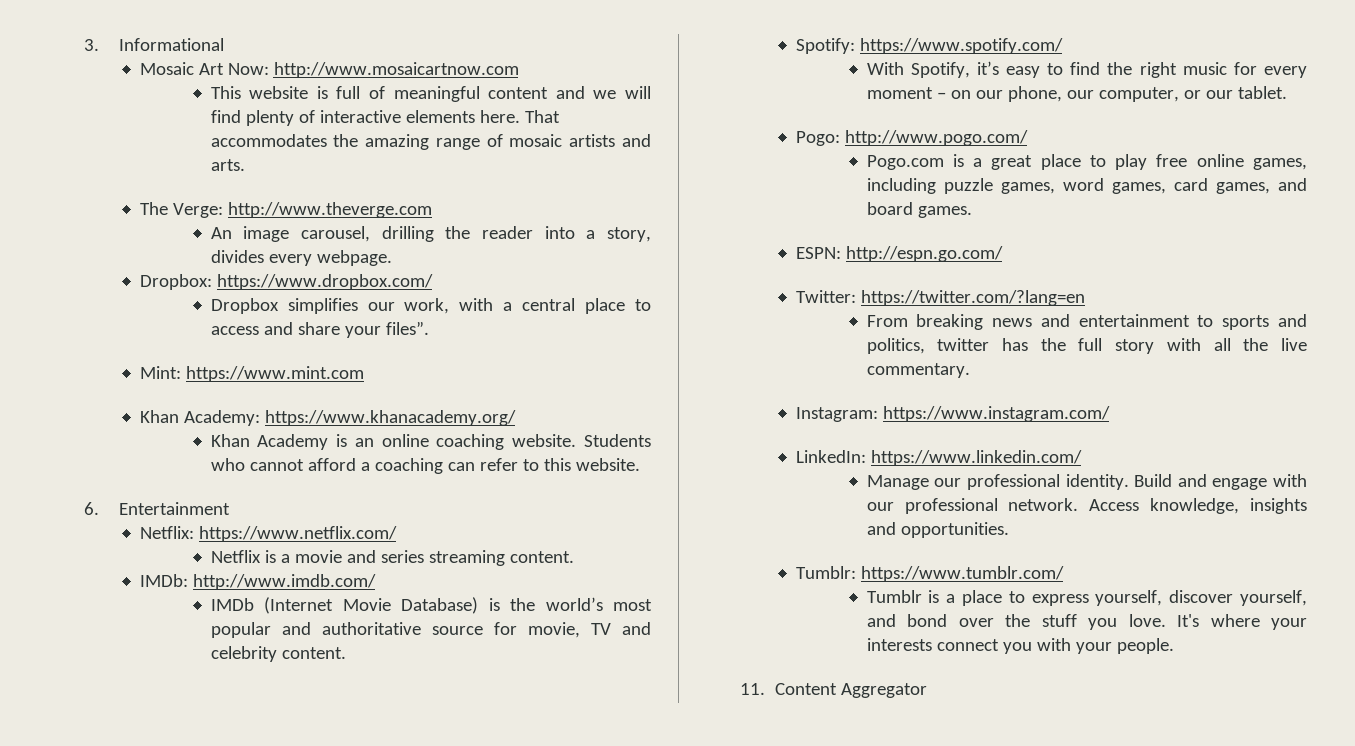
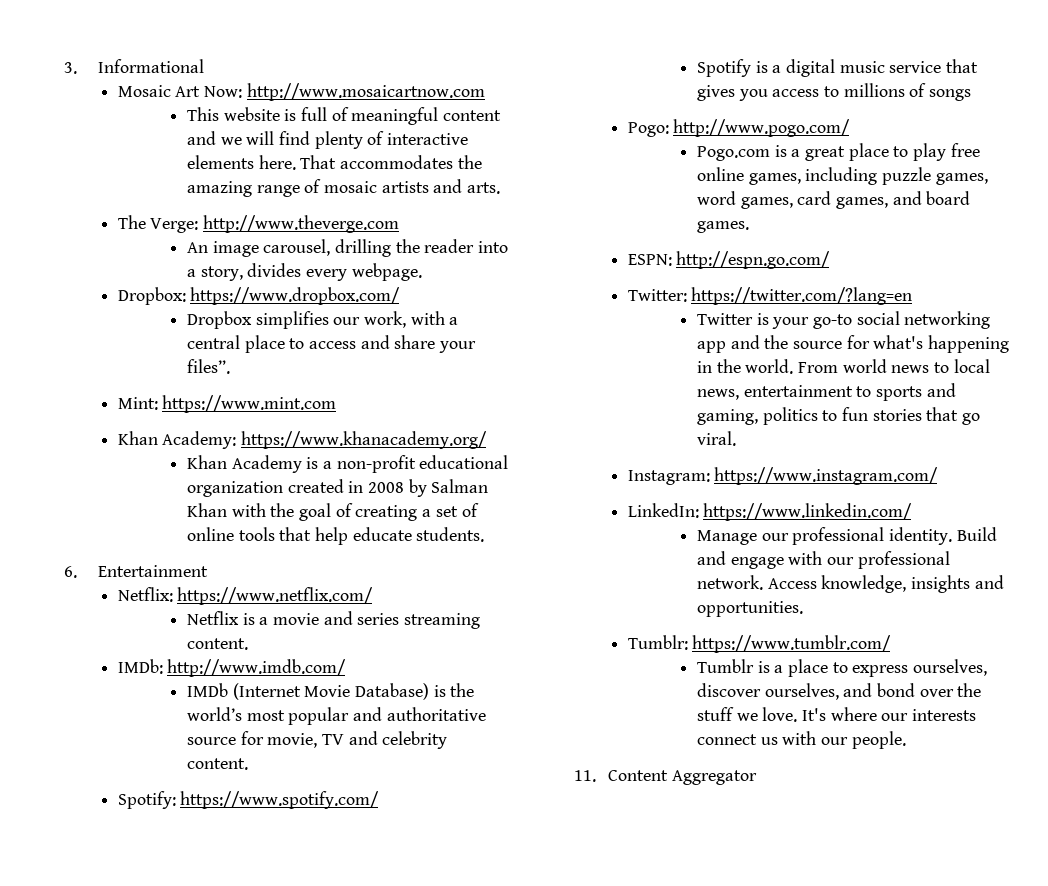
[354,434,651,450] [210,458,640,474] an online coaching website. Students who cannot afford a coaching can refer to this website. -> [322,455,509,473] [186,479,489,497] [186,503,479,521] [186,527,485,545] a non-profit educational organization created in 2008 by Salman Khan with the goal of creating a set of online tools that help educate students.
[866,61,1307,78] [866,86,1287,102] With Spotify, it’s easy to find the right music for every moment – on our phone, our computer, or our tablet. -> [696,59,979,77] [696,83,972,101] Spotify is a digital music service that gives you access to millions of songs
[866,314,1307,330] [866,338,1307,354] [866,363,970,378] From breaking news and entertainment to sports and politics, twitter has the full story with all the live commentary. -> [696,311,991,329] [696,335,1010,353] [696,359,990,374] [696,383,956,401] [696,407,981,425] [696,431,736,446] Twitter is your go-to social networking app and the source for what's happening in the world. From world news to local news, entertainment to sports and gaming, politics to fun stories that go viral.
[1095,590,1307,606] yourself, discover yourself, -> [913,659,988,676] [696,683,839,700] ourselves, discover ourselves,
[1088,618,1118,630] you -> [736,713,758,721] we
[1271,618,1307,630] your -> [881,713,909,721] our
[1002,638,1112,654] you with your -> [760,731,848,745] us with our

